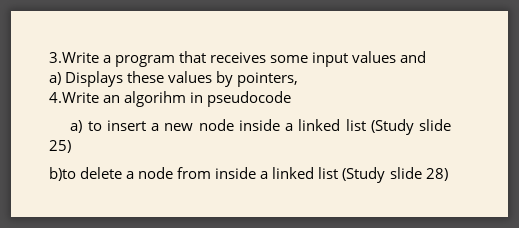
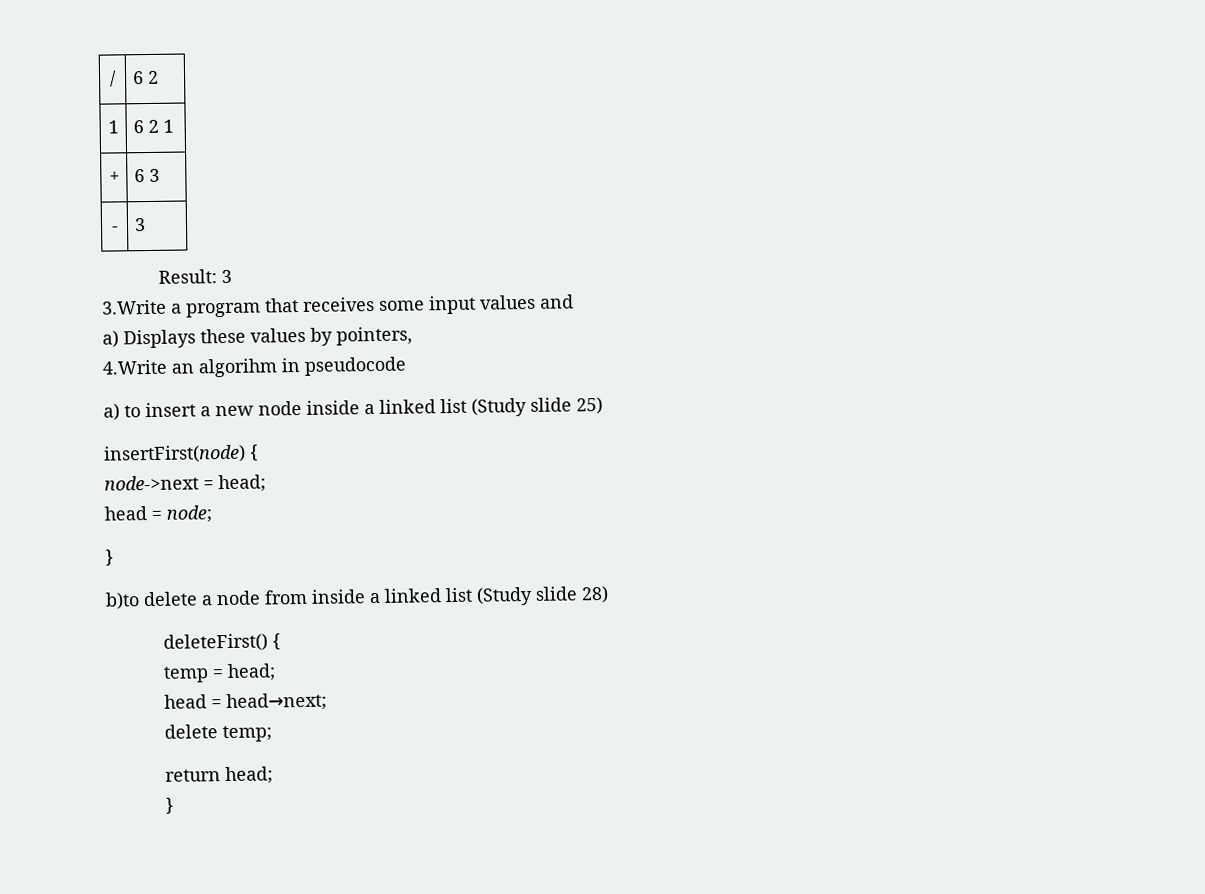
(49, 57) none -> [109,70,117,87] [131,70,159,85] [107,120,119,134] [132,119,174,134] [108,171,120,183] [133,168,160,183] [111,226,119,232] [133,218,146,232] [157,269,232,284] / | 6 2 // 1 | 6 2 1 // + | 6 3 // - | 3 // Result: 3 //
(71, 146) none -> [103,444,259,464] [104,474,266,493] [104,505,212,523] [105,549,114,566] // insertFirst(node) { // node->next = head; // head = node; // }
(448, 174) none -> [162,633,281,652] [162,663,276,683] [163,692,327,712] [163,724,272,743] [164,766,273,785] [164,797,174,814] // deleteFirst() { // temp = head; // head = head→next; // delete temp; // return head; // }

